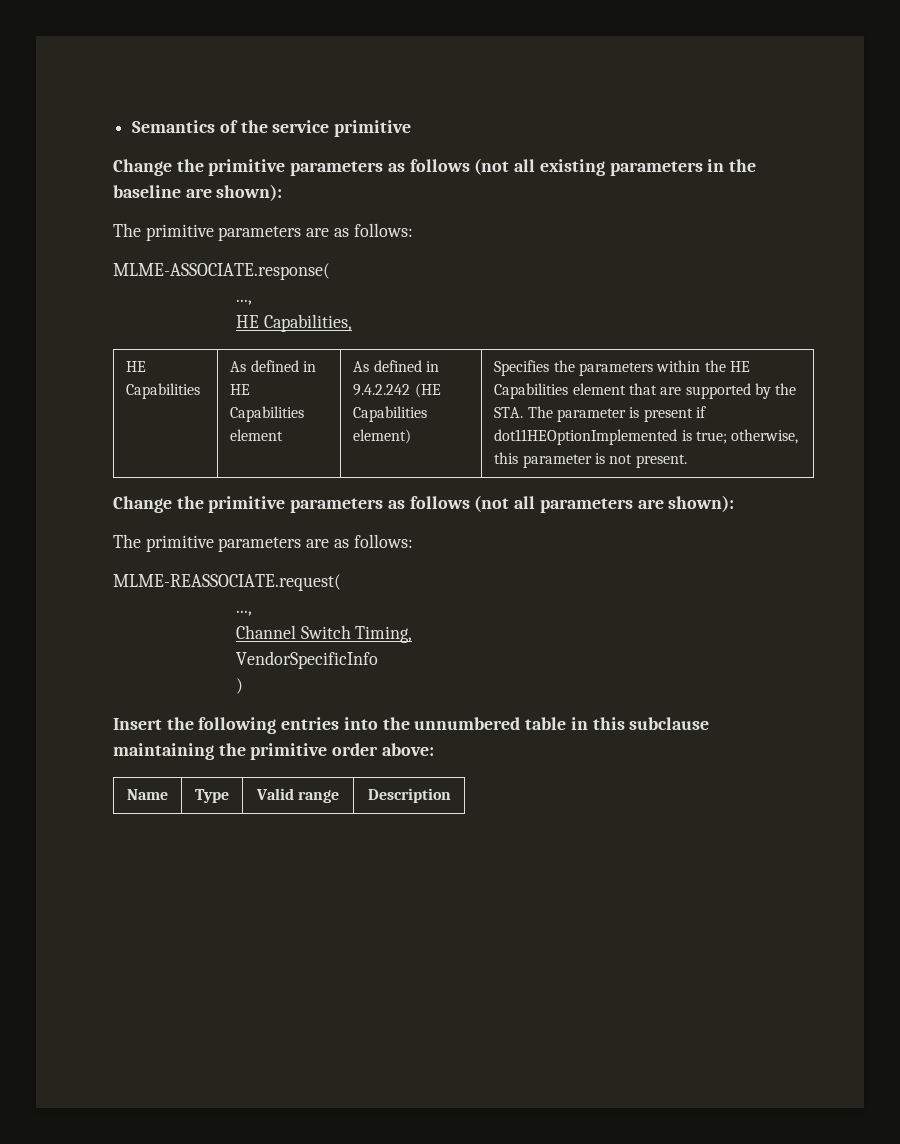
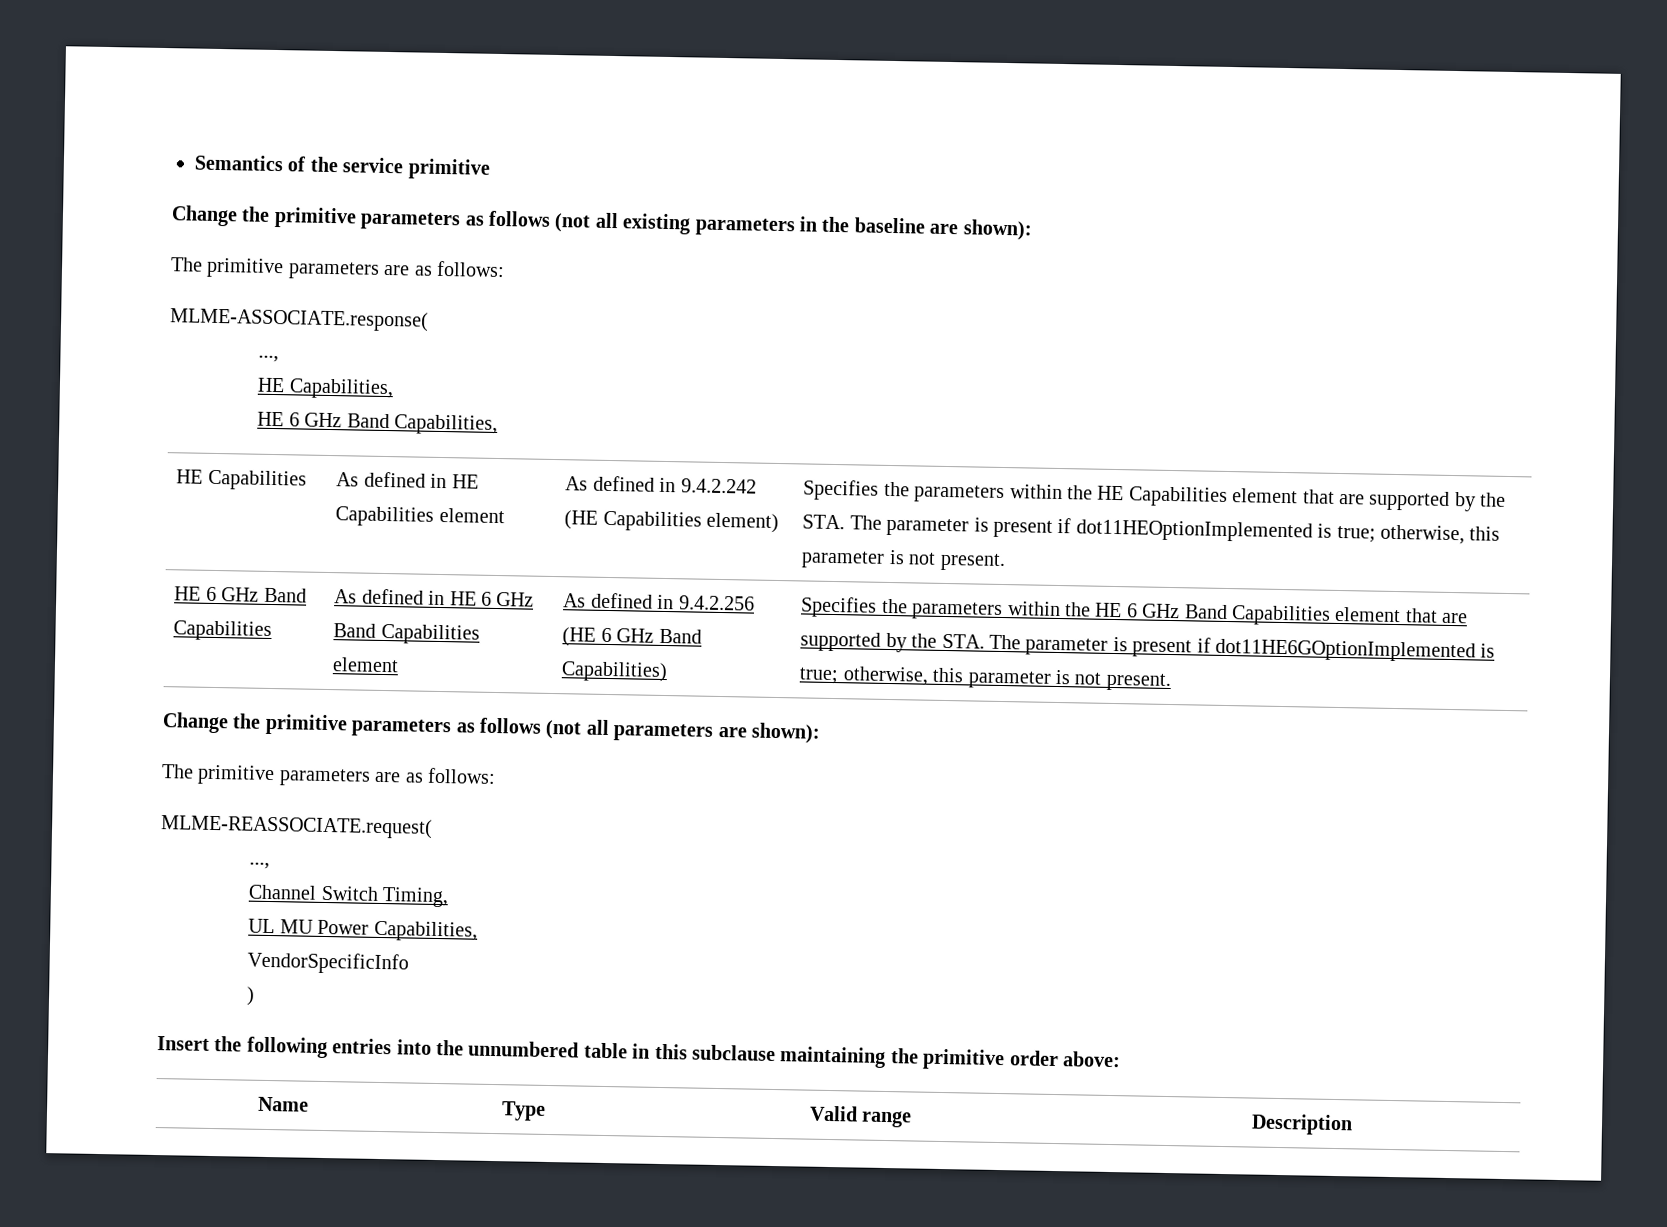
(352, 323) none -> [257,411,499,436] // HE 6 GHz Band Capabilities,
(687, 461) none -> [174,586,307,603] [173,620,273,642] [334,588,535,607] [333,623,480,645] [332,657,400,673] [563,592,755,611] [562,627,702,647] [561,661,669,683] [800,596,1469,626] [800,631,1496,663] [799,666,1171,692] // HE 6 GHz Band Capabilities | As defined in HE 6 GHz Band Capabilities element | As defined in 9.4.2.256 (HE 6 GHz Band Capabilities) | Specifies the parameters within the HE 6 GHz Band Capabilities element that are supported by the STA. The parameter is present if dot11HE6GOptionImplemented is true; otherwise, this parameter is not present.
(413, 634) none -> [248,918,478,942] // UL MU Power Capabilities,

